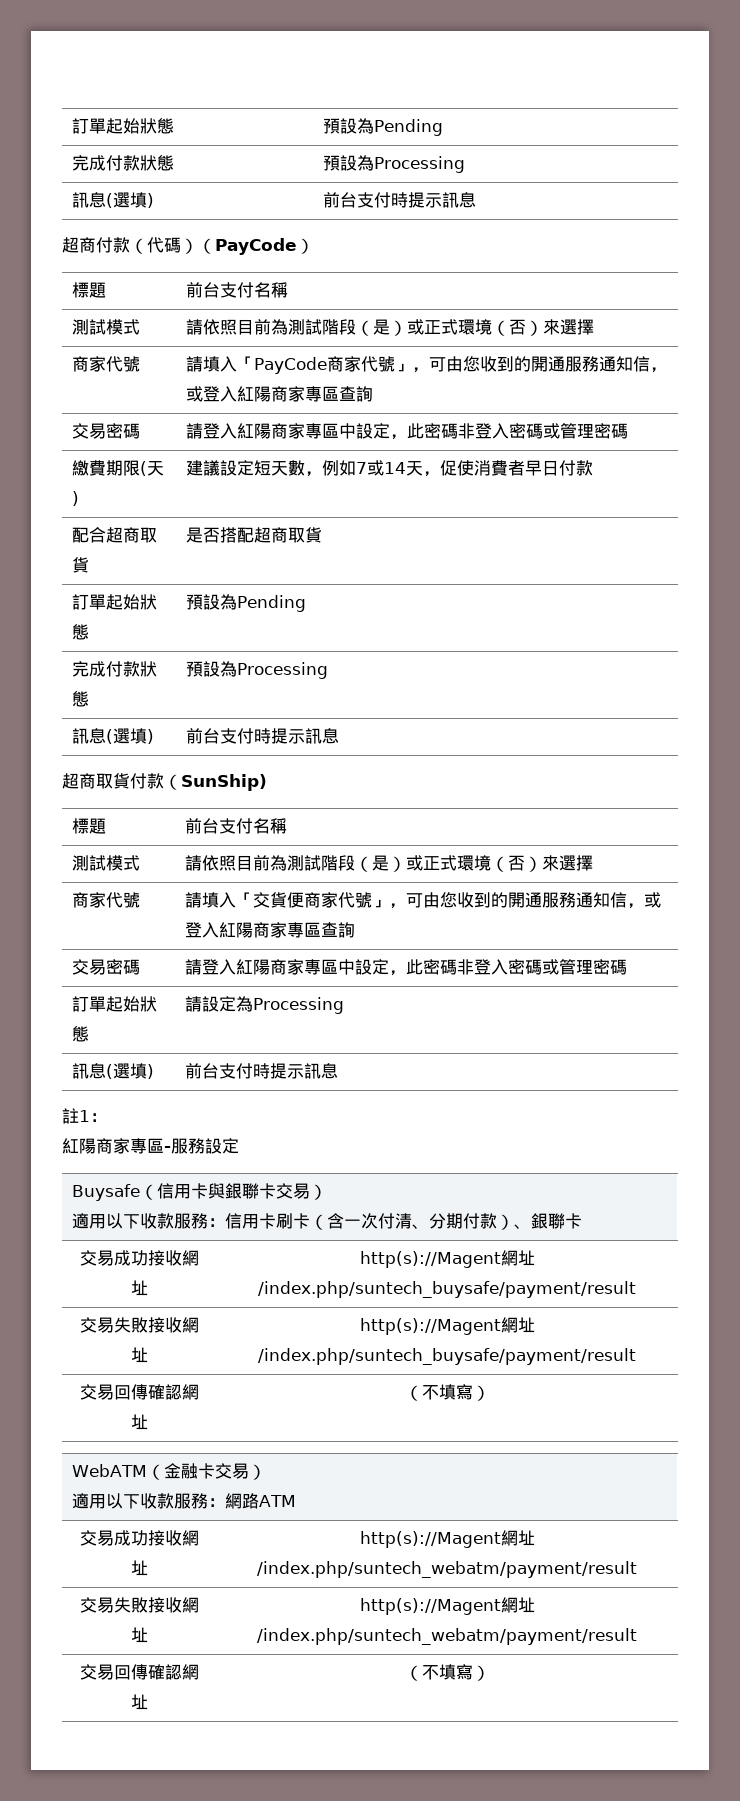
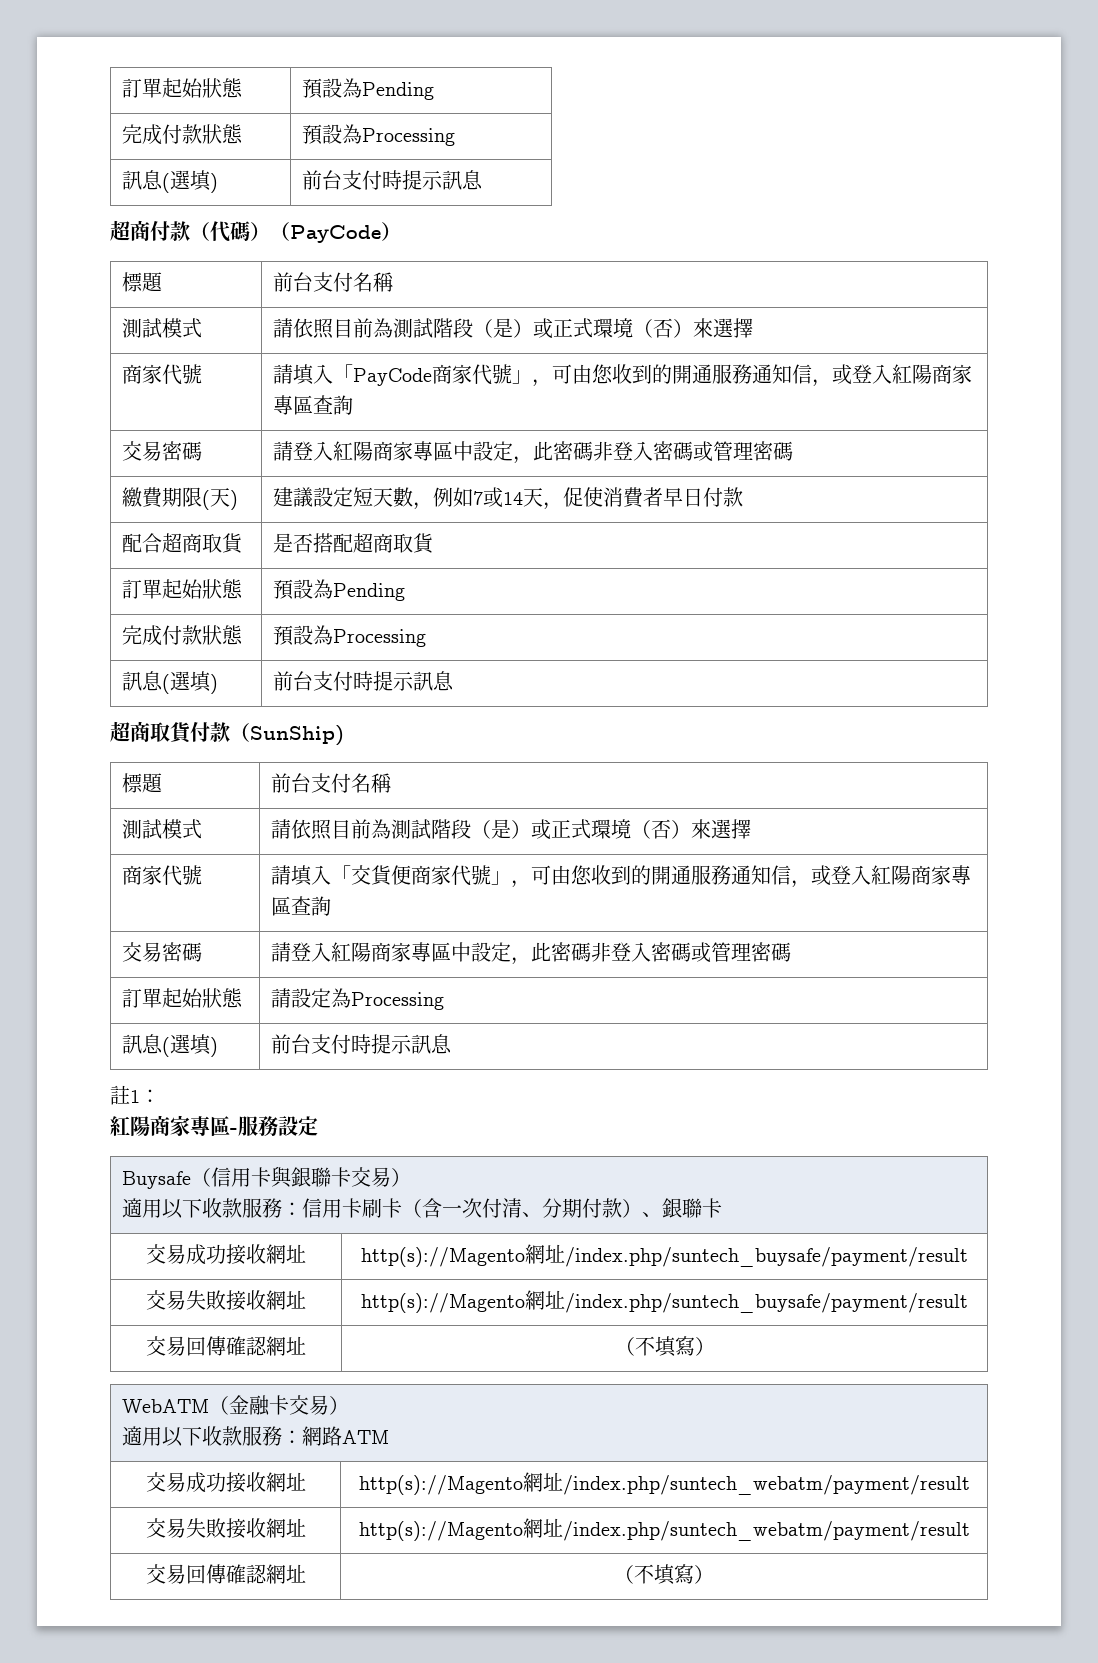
[359,1251,501,1268] http(s)://Magent -> [361,1247,525,1267] http(s)://Magento
[359,1318,501,1335] http(s)://Magent -> [361,1293,525,1313] http(s)://Magento
[359,1531,501,1548] http(s)://Magent -> [358,1475,523,1495] http(s)://Magento
[359,1598,501,1615] http(s)://Magent -> [358,1521,523,1541] http(s)://Magento

